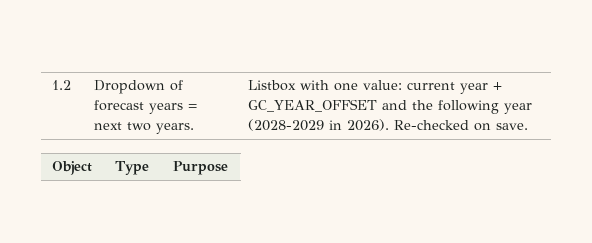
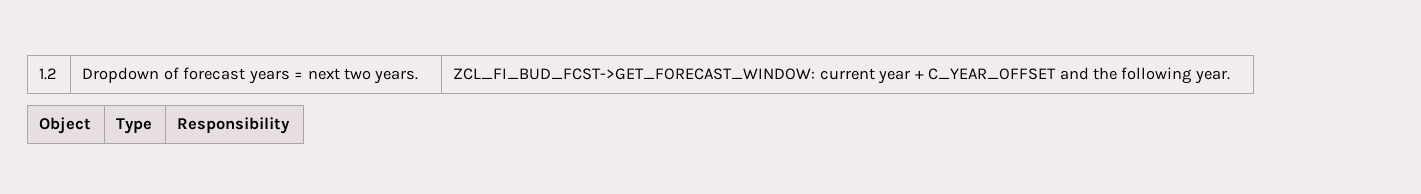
[248,80,403,91] Listbox with one value: -> [453,68,816,80] ZCL_FI_BUD_FCST->GET_FORECAST_WINDOW:
[248,99,378,112] GC_YEAR_OFFSET -> [928,68,1057,80] C_YEAR_OFFSET
[504,103,533,114] [248,119,529,131] year (2028-2029 in 2026). Re-checked on save. -> [1194,70,1230,84] year.
[173,161,229,175] Purpose -> [177,117,291,134] Responsibility

